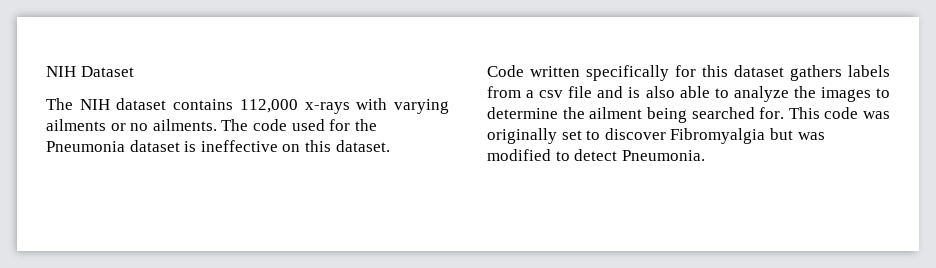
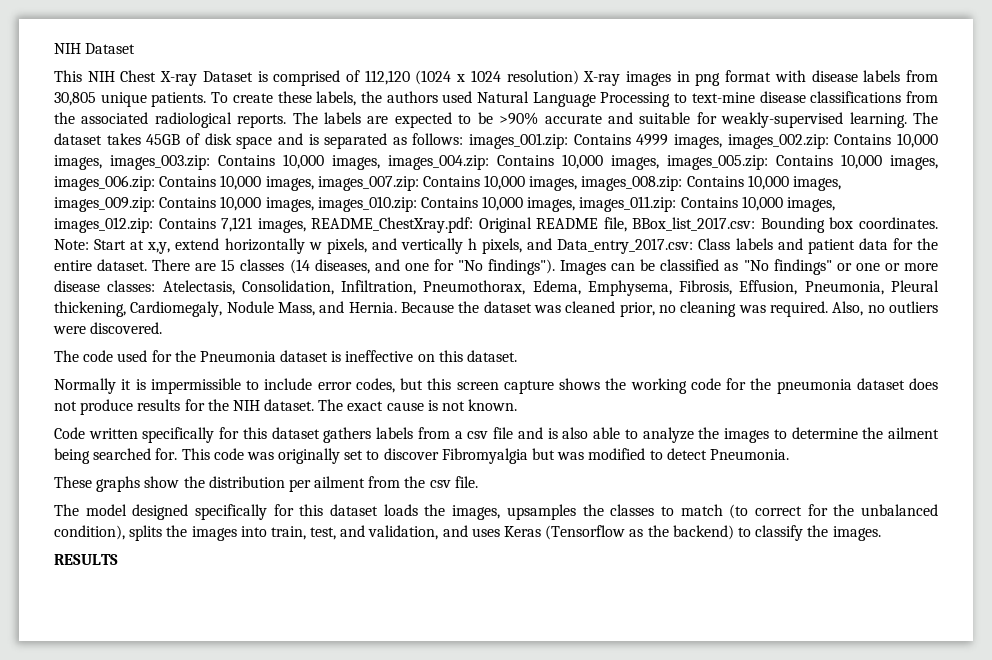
[46,98,449,114] [46,119,217,131] The NIH dataset contains 112,000 x-rays with varying ailments or no ailments. -> [54,70,938,86] [54,91,939,107] [54,112,938,128] [54,133,938,149] [54,154,938,170] [54,175,842,191] [54,196,836,212] [54,217,938,233] [54,238,939,254] [54,259,938,275] [54,280,939,296] [54,301,939,317] [53,322,163,334] This NIH Chest X-ray Dataset is comprised of 112,120 (1024 x 1024 resolution) X-ray images in png format with disease labels from 30,805 unique patients. To create these labels, the authors used Natural Language Processing to text-mine disease classifications from the associated radiological reports. The labels are expected to be >90% accurate and suitable for weakly-supervised learning. The dataset takes 45GB of disk space and is separated as follows: images_001.zip: Contains 4999 images, images_002.zip: Contains 10,000 images, images_003.zip: Contains 10,000 images, images_004.zip: Contains 10,000 images, images_005.zip: Contains 10,000 images, images_006.zip: Contains 10,000 images, images_007.zip: Contains 10,000 images, images_008.zip: Contains 10,000 images, images_009.zip: Contains 10,000 images, images_010.zip: Contains 10,000 images, images_011.zip: Contains 10,000 images, images_012.zip: Contains 7,121 images, README_ChestXray.pdf: Original README file, BBox_list_2017.csv: Bounding box coordinates. Note: Start at x,y, extend horizontally w pixels, and vertically h pixels, and Data_entry_2017.csv: Class labels and patient data for the entire dataset. There are 15 classes (14 diseases, and one for "No findings"). Images can be classified as "No findings" or one or more disease classes: Atelectasis, Consolidation, Infiltration, Pneumothorax, Edema, Emphysema, Fibrosis, Effusion, Pneumonia, Pleural thickening, Cardiomegaly, Nodule Mass, and Hernia. Because the dataset was cleaned prior, no cleaning was required. Also, no outliers were discovered. //
(390, 146) none -> [54,378,938,394] [54,399,518,415] // Normally it is impermissible to include error codes, but this screen capture shows the working code for the pneumonia dataset does not produce results for the NIH dataset. The exact cause is not known.
(705, 155) none -> [54,476,478,492] [54,504,939,520] [54,525,881,541] [54,554,118,565] // These graphs show the distribution per ailment from the csv file. // The model designed specifically for this dataset loads the images, upsamples the classes to match (to correct for the unbalanced condition), splits the images into train, test, and validation, and uses Keras (Tensorflow as the backend) to classify the images. // RESULTS

